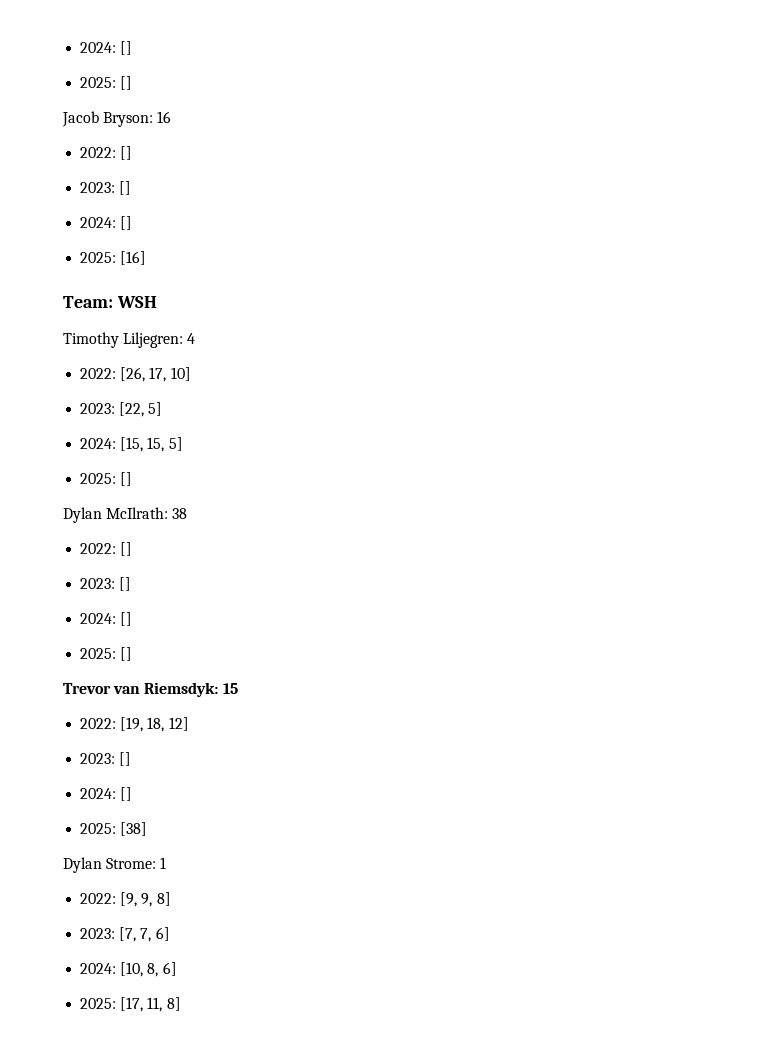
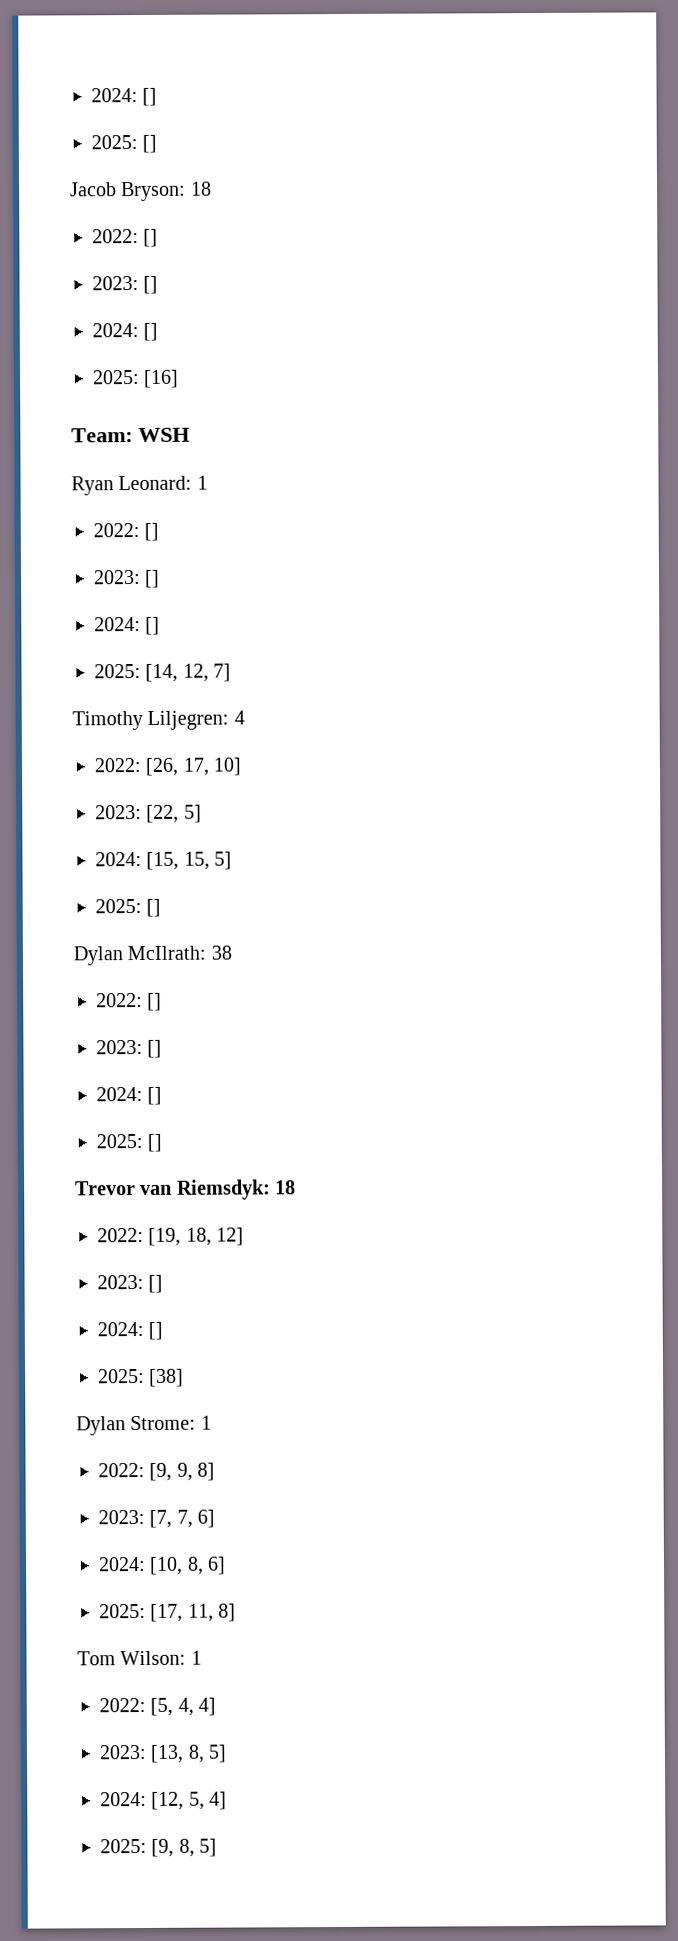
[157,111,172,123] 16 -> [190,181,212,196] 18
(157, 302) none -> [71,475,208,496] [93,522,160,541] [93,569,161,588] [94,616,161,635] [94,663,232,682] // Ryan Leonard: 1 // 2022: [] // 2023: [] // 2024: [] // 2025: [14, 12, 7]
[222,683,238,694] 15 -> [275,1180,297,1195] 18
(181, 1004) none -> [77,1650,202,1666] [99,1697,217,1716] [99,1744,228,1763] [100,1791,228,1810] [100,1838,218,1857] // Tom Wilson: 1 // 2022: [5, 4, 4] // 2023: [13, 8, 5] // 2024: [12, 5, 4] // 2025: [9, 8, 5]

